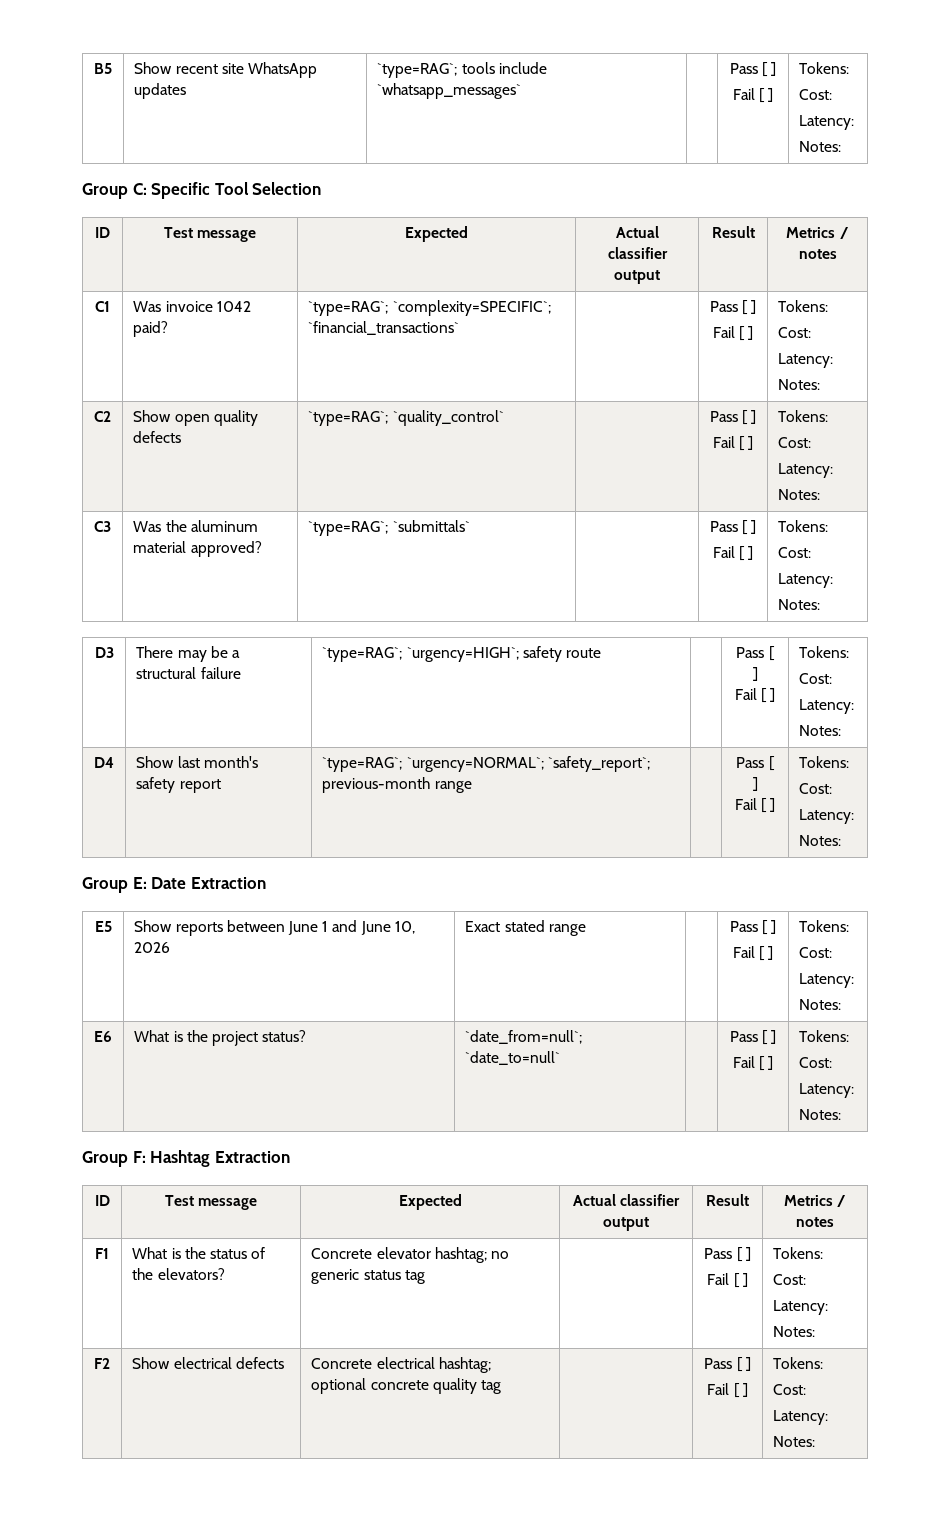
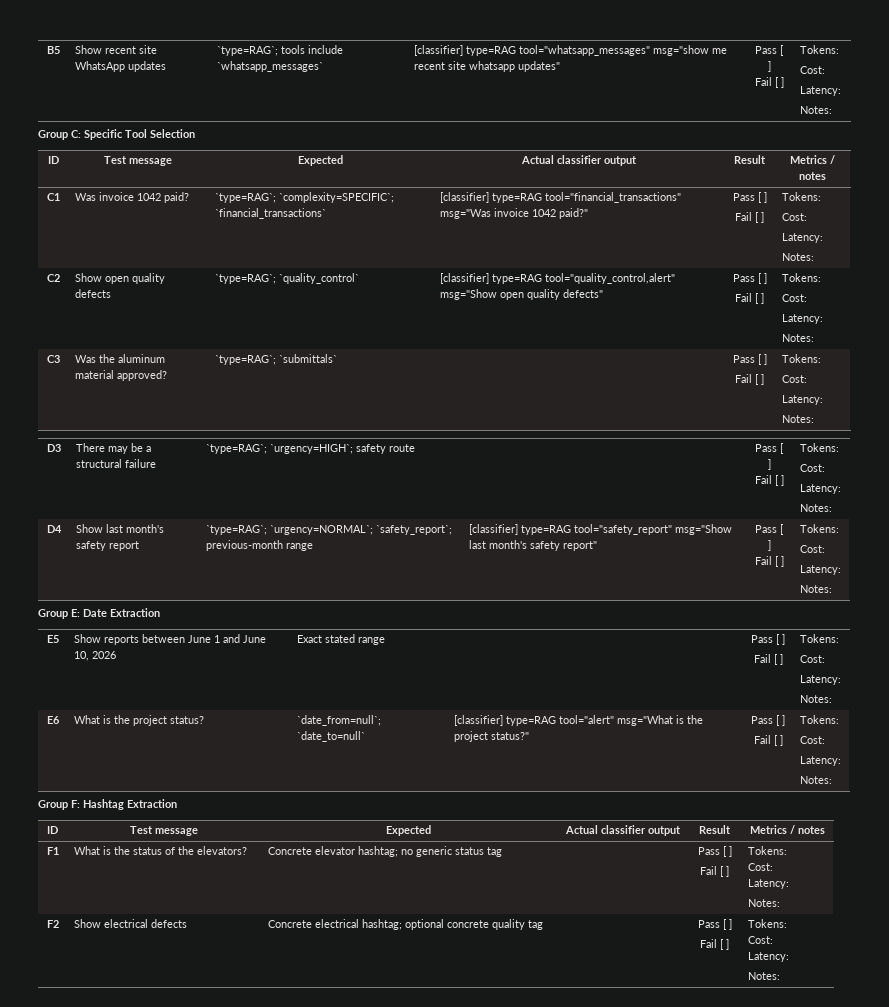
(522, 91) none -> [413,45,727,56] [413,61,560,72] [classifier] type=RAG tool="whatsapp_messages" msg="show me recent site whatsapp updates"
(460, 328) none -> [439,192,681,203] [439,208,588,219] [classifier] type=RAG tool="financial_transactions" msg="Was invoice 1042 paid?"
(504, 418) none -> [439,273,675,284] [439,289,603,300] [classifier] type=RAG tool="quality_control,alert" msg="Show open quality defects"
(472, 787) none -> [468,524,732,535] [468,540,597,551] [classifier] type=RAG tool="safety_report" msg="Show last month's safety report"
(561, 1058) none -> [453,715,703,726] [453,731,529,742] [classifier] type=RAG tool="alert" msg="What is the project status?"

